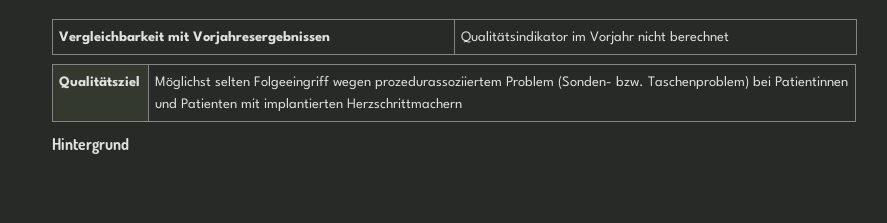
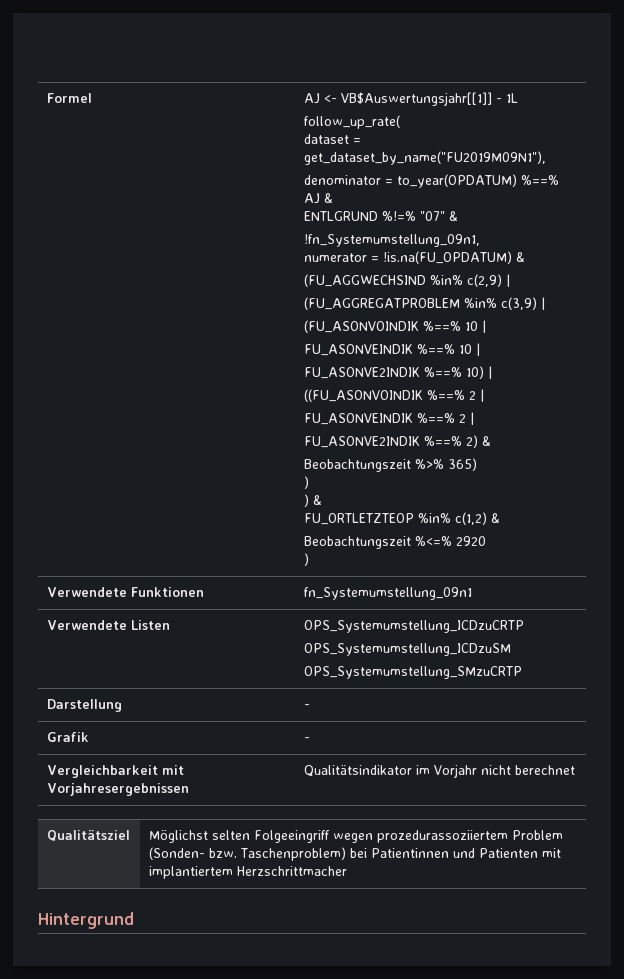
(59, 38) none -> [47,93,93,103] [304,92,519,106] [304,115,401,129] [304,134,362,144] [304,151,547,165] [304,174,560,188] [304,193,334,204] [304,211,459,221] [304,234,481,247] [304,251,526,264] [304,274,511,287] [304,297,546,310] [304,320,487,333] [304,343,481,356] [304,366,493,379] [304,389,485,402] [304,412,475,425] [304,435,492,448] [304,458,478,472] [304,476,310,489] [304,494,323,507] [304,512,501,525] [304,536,487,549] [304,553,310,566] [47,587,205,597] [304,587,473,600] [47,620,171,630] [304,620,525,633] [304,643,512,656] [304,666,523,679] [47,699,123,712] [304,704,311,709] [47,732,90,742] [304,737,311,742] Formel | AJ <- VB$Auswertungsjahr[[1]] - 1L // follow_up_rate( // dataset = get_dataset_by_name("FU2019M09N1"), // denominator = to_year(OPDATUM) %==% AJ & // ENTLGRUND %!=% "07" & // !fn_Systemumstellung_09n1, // numerator = !is.na(FU_OPDATUM) & // (FU_AGGWECHSIND %in% c(2,9) | // (FU_AGGREGATPROBLEM %in% c(3,9) | // (FU_ASONVOINDIK %==% 10 | // FU_ASONVEINDIK %==% 10 | // FU_ASONVE2INDIK %==% 10) | // ((FU_ASONVOINDIK %==% 2 | // FU_ASONVEINDIK %==% 2 | // FU_ASONVE2INDIK %==% 2) & // Beobachtungszeit %>% 365) // ) // ) & // FU_ORTLETZTEOP %in% c(1,2) & // Beobachtungszeit %<=% 2920 // ) // Verwendete Funktionen | fn_Systemumstellung_09n1 // Verwendete Listen | OPS_Systemumstellung_ICDzuCRTP // OPS_Systemumstellung_ICDzuSM // OPS_Systemumstellung_SMzuCRTP // Darstellung | - // Grafik | - //
[264,98,463,112] implantierten Herzschrittmachern -> [149,866,348,879] implantiertem Herzschrittmacher

